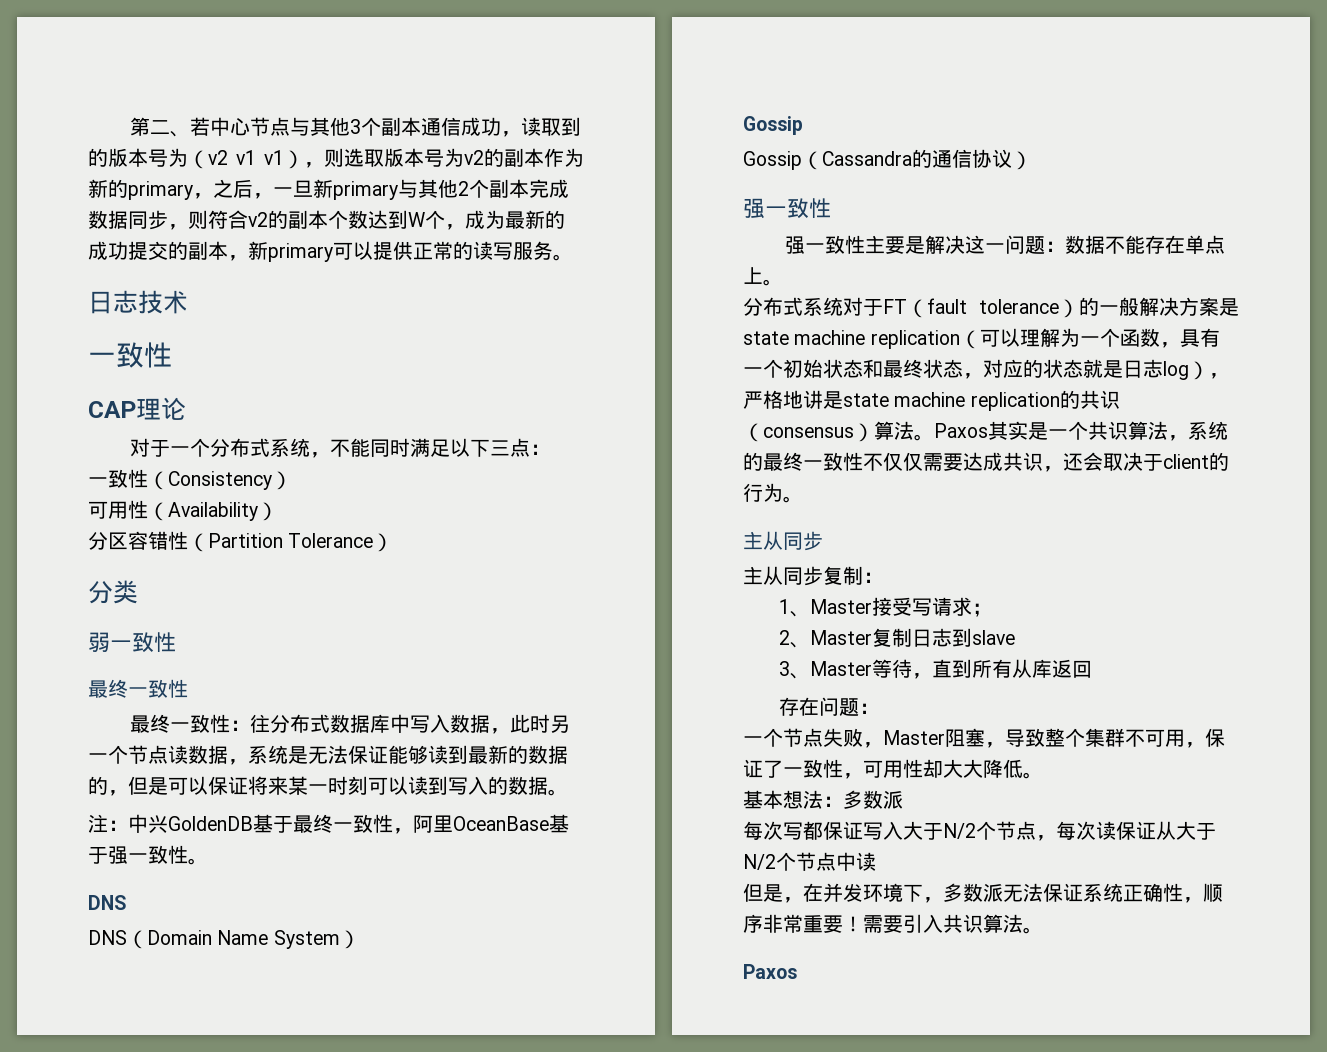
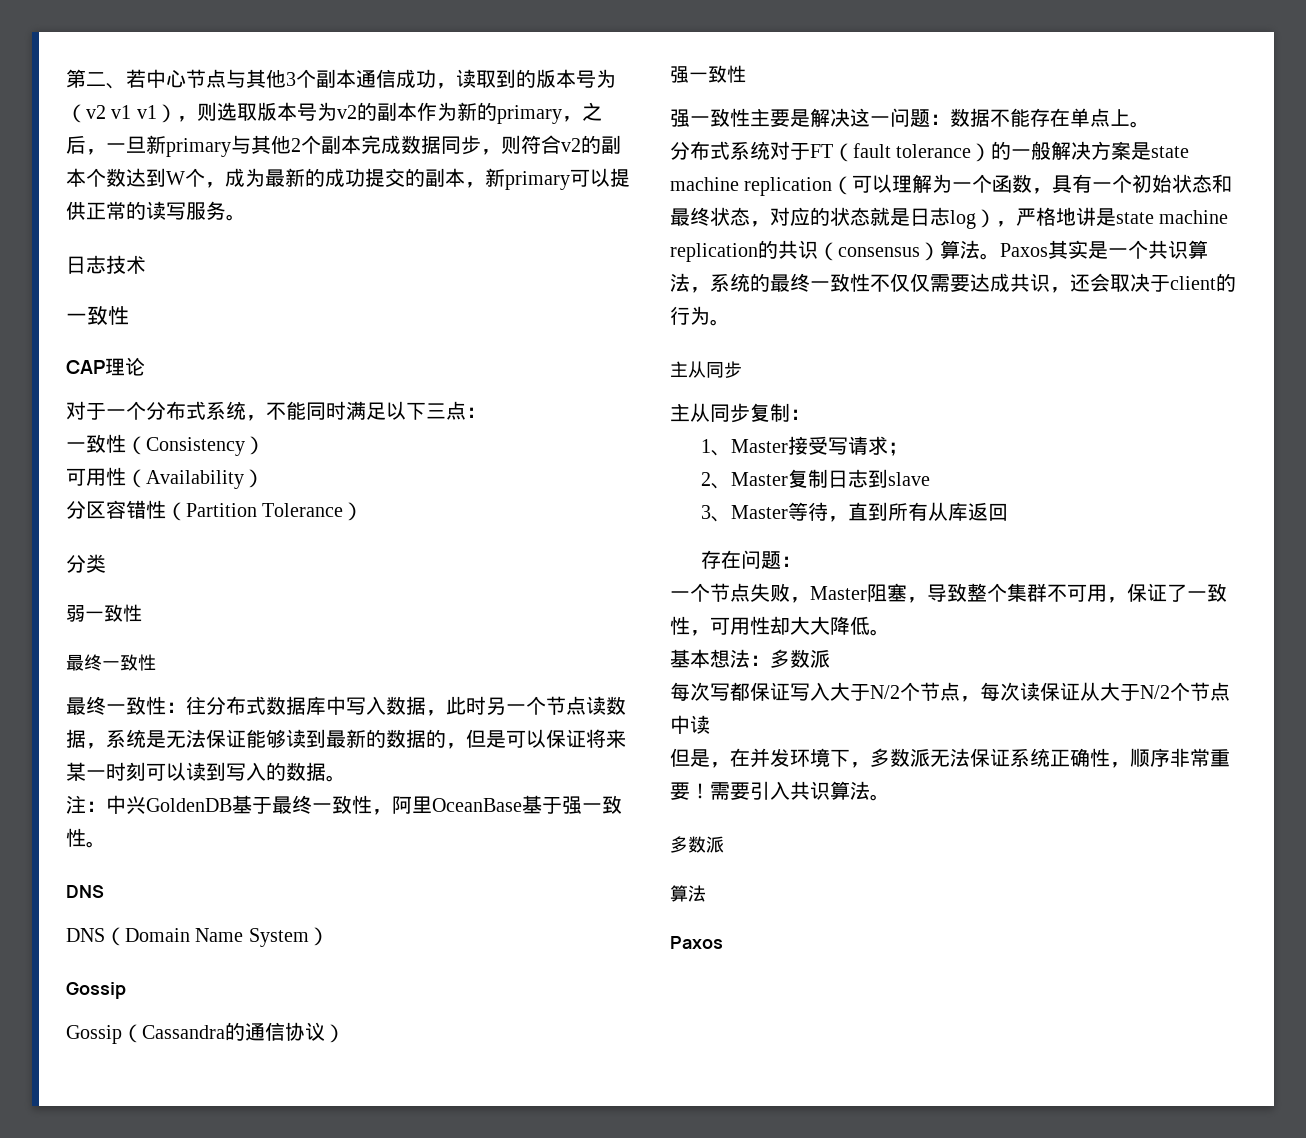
(1043, 930) none -> [670,836,724,853] [670,885,706,902] // 多数派 // 算法

